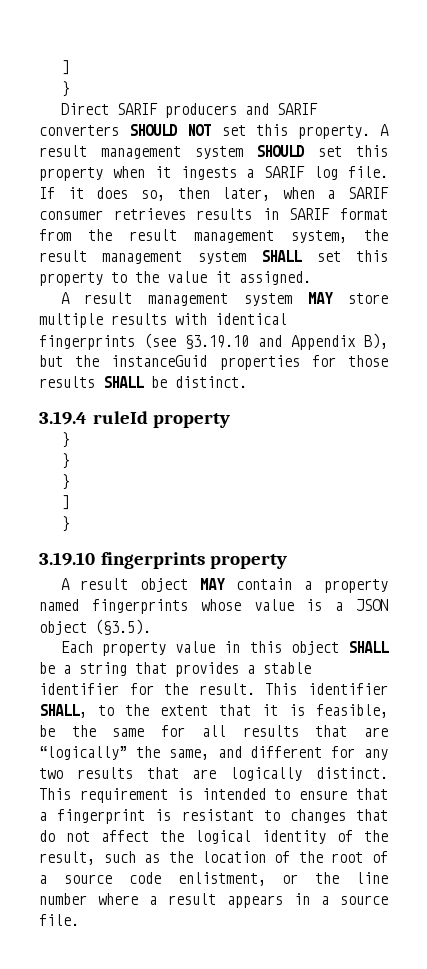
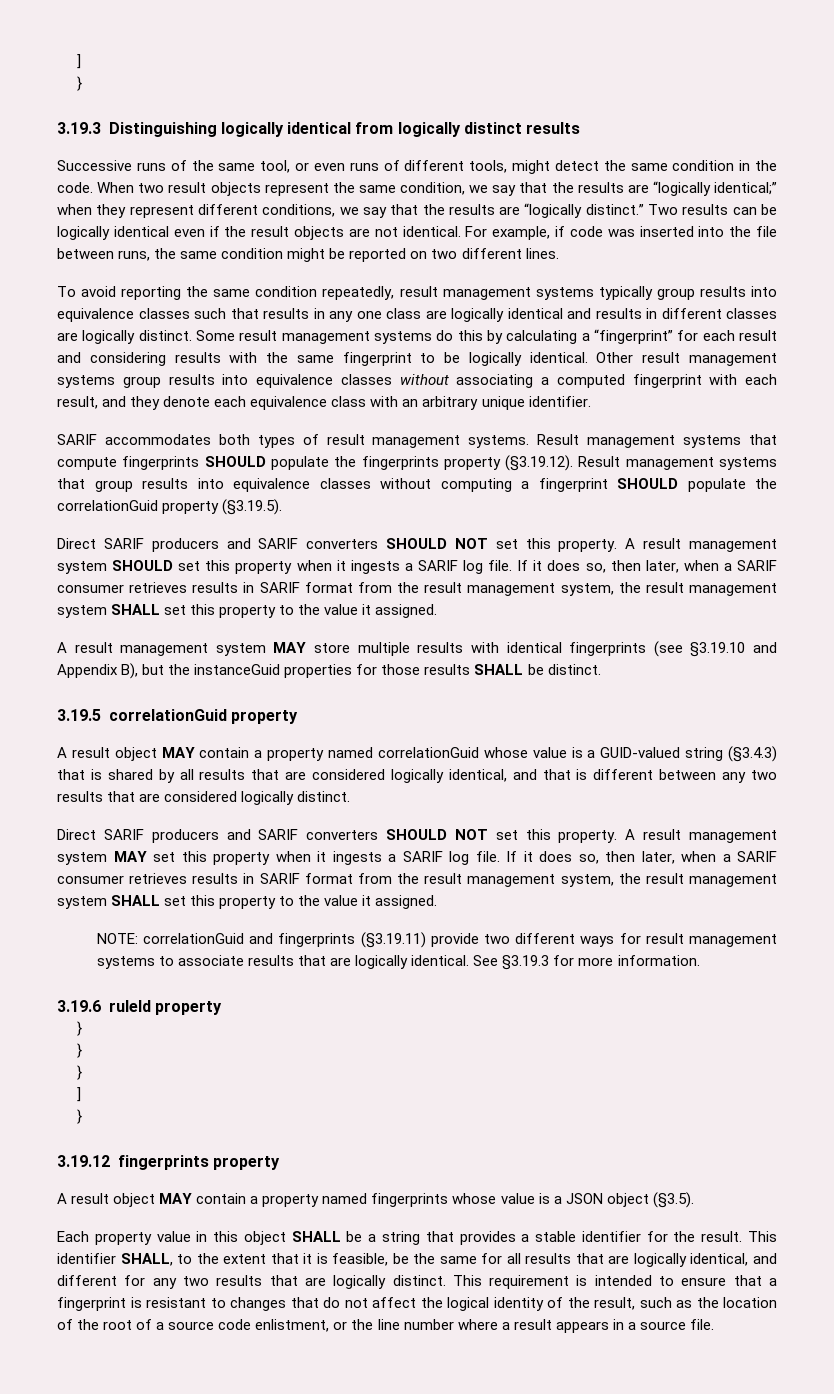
[61,60,70,75] [61,81,70,97] ] // } -> [76,54,81,69] [76,76,82,91] [57,122,581,137] [57,160,778,174] [57,181,777,196] [57,203,777,218] [57,226,778,240] [57,248,559,262] [57,286,778,300] [57,308,777,322] [57,329,778,344] [57,352,777,366] [57,374,777,388] [57,396,591,410] [57,434,777,448] [57,455,777,471] [57,478,777,492] [57,499,283,515] ] // } // 3.19.3 Distinguishing logically identical from logically distinct results // Successive runs of the same tool, or even runs of different tools, might detect the same condition in the code. When two result objects represent the same condition, we say that the results are “logically identical;” when they represent different conditions, we say that the results are “logically distinct.” Two results can be logically identical even if the result objects are not identical. For example, if code was inserted into the file between runs, the same condition might be reported on two different lines. // To avoid reporting the same condition repeatedly, result management systems typically group results into equivalence classes such that results in any one class are logically identical and results in different classes are logically distinct. Some result management systems do this by calculating a “fingerprint” for each result and considering results with the same fingerprint to be logically identical. Other result management systems group results into equivalence classes without associating a computed fingerprint with each result, and they denote each equivalence class with an arbitrary unique identifier. // SARIF accommodates both types of result management systems. Result management systems that compute fingerprints SHOULD populate the fingerprints property (§3.19.12). Result management systems that group results into equivalence classes without computing a fingerprint SHOULD populate the correlationGuid property (§3.19.5).
[39,411,87,425] 3.19.4 -> [57,709,298,724] [57,746,778,762] [57,769,777,783] [57,791,351,805] [57,829,777,843] [57,851,777,865] [57,873,777,887] [57,895,438,909] [96,932,777,948] [96,955,700,970] [57,1000,101,1012] 3.19.5 correlationGuid property // A result object MAY contain a property named correlationGuid whose value is a GUID-valued string (§3.4.3) that is shared by all results that are considered logically identical, and that is different between any two results that are considered logically distinct. // Direct SARIF producers and SARIF converters SHOULD NOT set this property. A result management system MAY set this property when it ingests a SARIF log file. If it does so, then later, when a SARIF consumer retrieves results in SARIF format from the result management system, the result management system SHALL set this property to the value it assigned. // NOTE: correlationGuid and fingerprints (§3.19.11) provide two different ways for result management systems to associate results that are logically identical. See §3.19.3 for more information. // 3.19.6
[39,552,95,566] 3.19.10 -> [57,1155,110,1167] 3.19.12
[39,746,209,760] “logically” the same, -> [633,1253,749,1267] logically identical,

